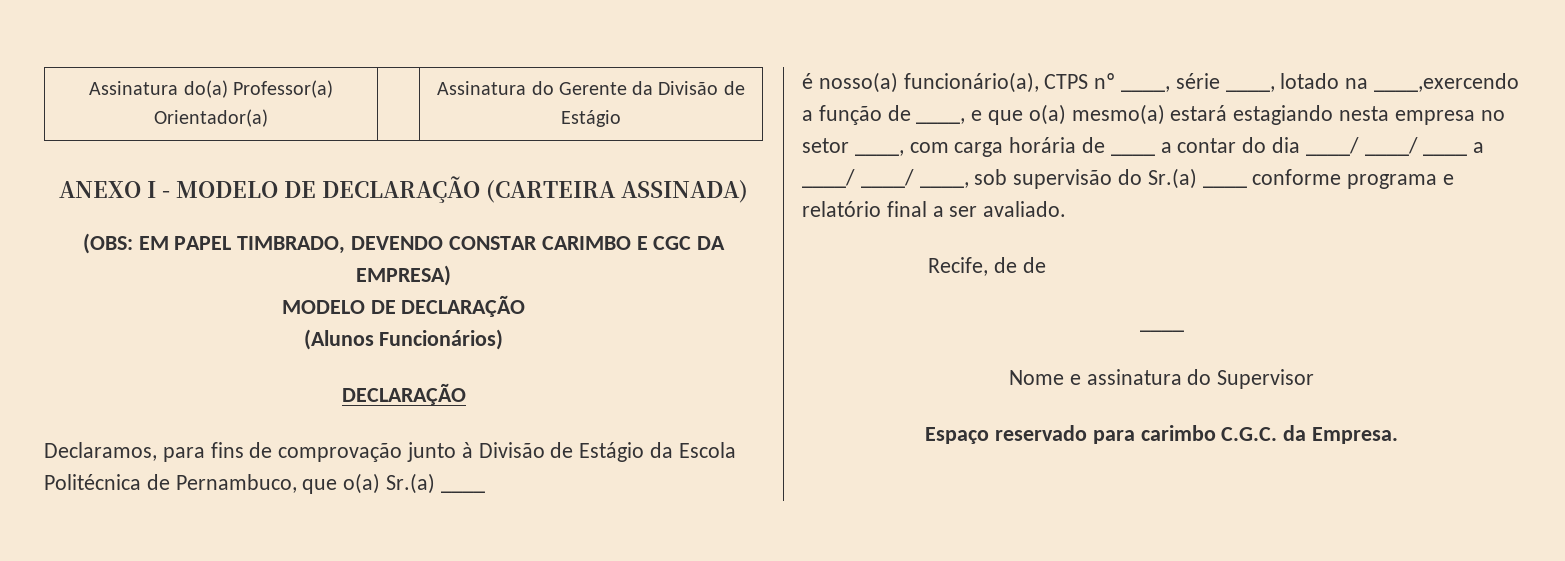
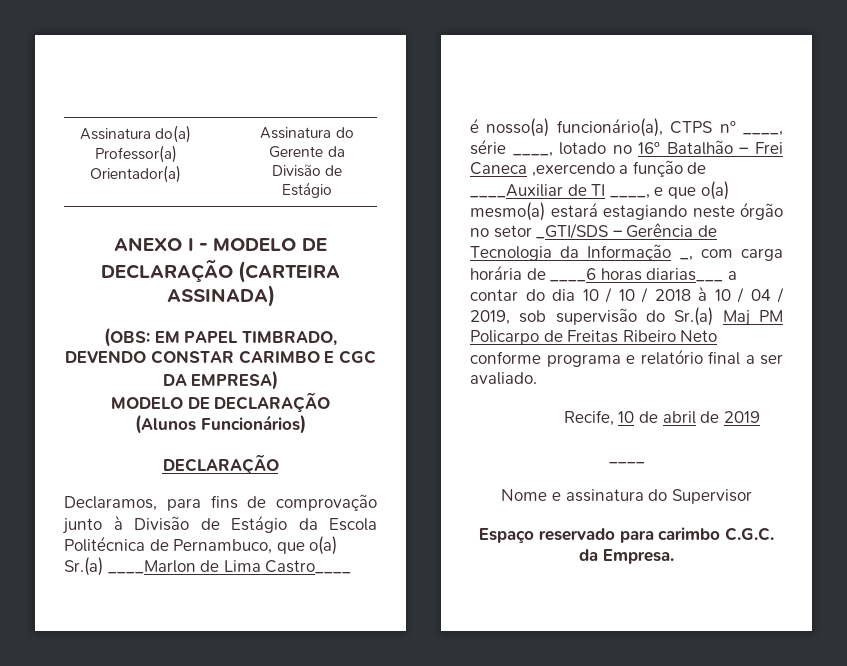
[440,490,485,493] ____ -> [107,560,352,574] ____Marlon de Lima Castro____
[1345,73,1520,92] [802,105,911,125] na ____,exercendo a função de -> [612,140,783,155] [470,160,707,177] [470,184,606,198] no 16º Batalhão – Frei Caneca ,exercendo a função de ____Auxiliar de TI
[1339,106,1505,125] [802,138,904,156] nesta empresa no setor ____, -> [692,202,783,220] [470,223,717,239] [470,244,693,261] neste órgão no setor _GTI/SDS – Gerência de Tecnologia da Informação _,
[1110,153,1155,156] ____ -> [550,268,724,282] ____6 horas diarias___
[1305,137,1468,156] [1473,142,1485,153] [802,168,1247,189] ____/ ____/ ____ a ____/ ____/ ____, sob supervisão do Sr.(a) ____ -> [582,286,784,303] [470,307,783,326] [470,330,718,345] 10 / 10 / 2018 à 10 / 04 / 2019, sob supervisão do Sr.(a) Maj PM Policarpo de Freitas Ribeiro Neto
[993,257,1046,273] de de -> [618,411,760,424] 10 de abril de 2019

